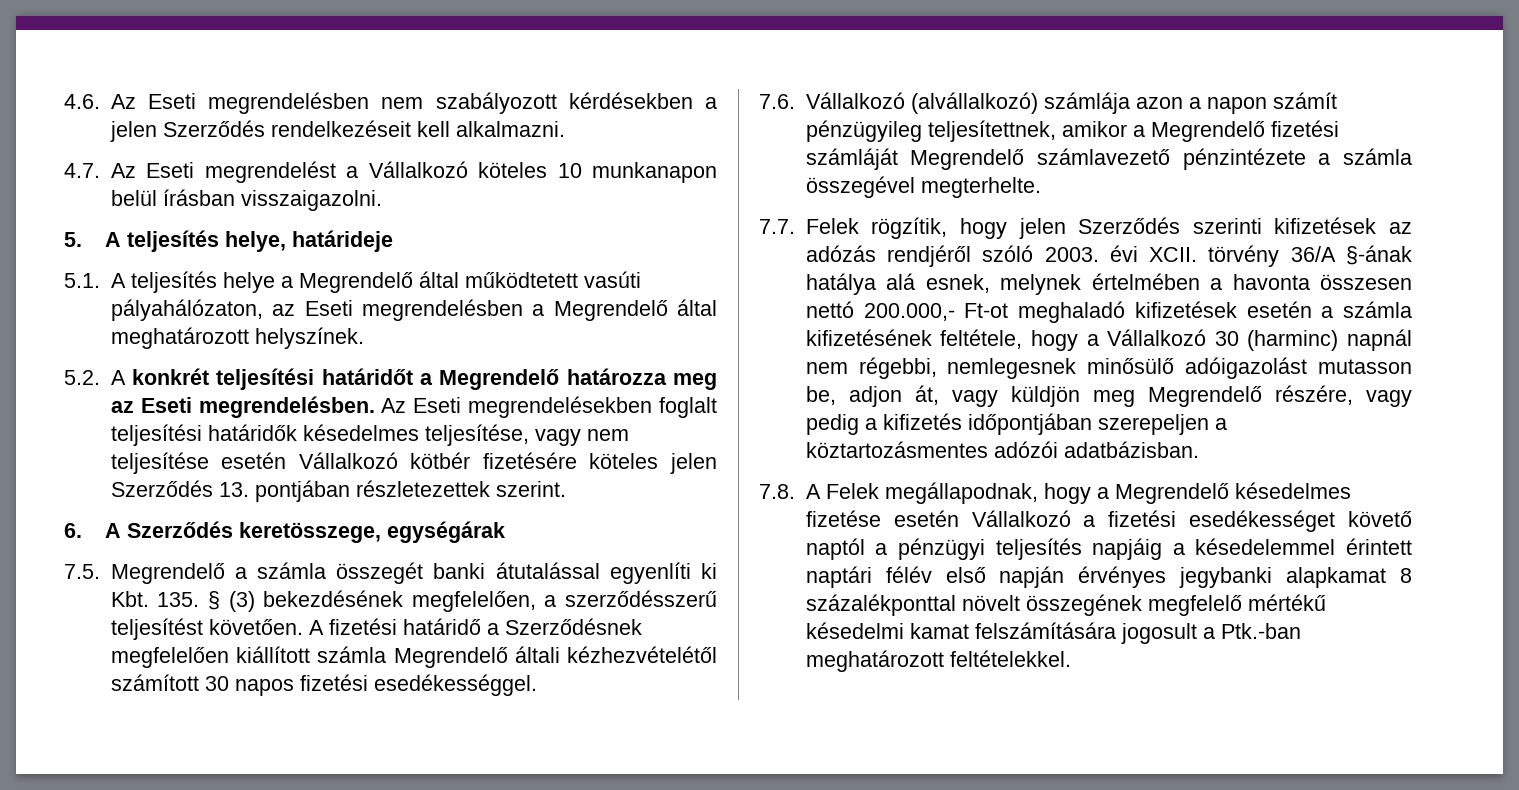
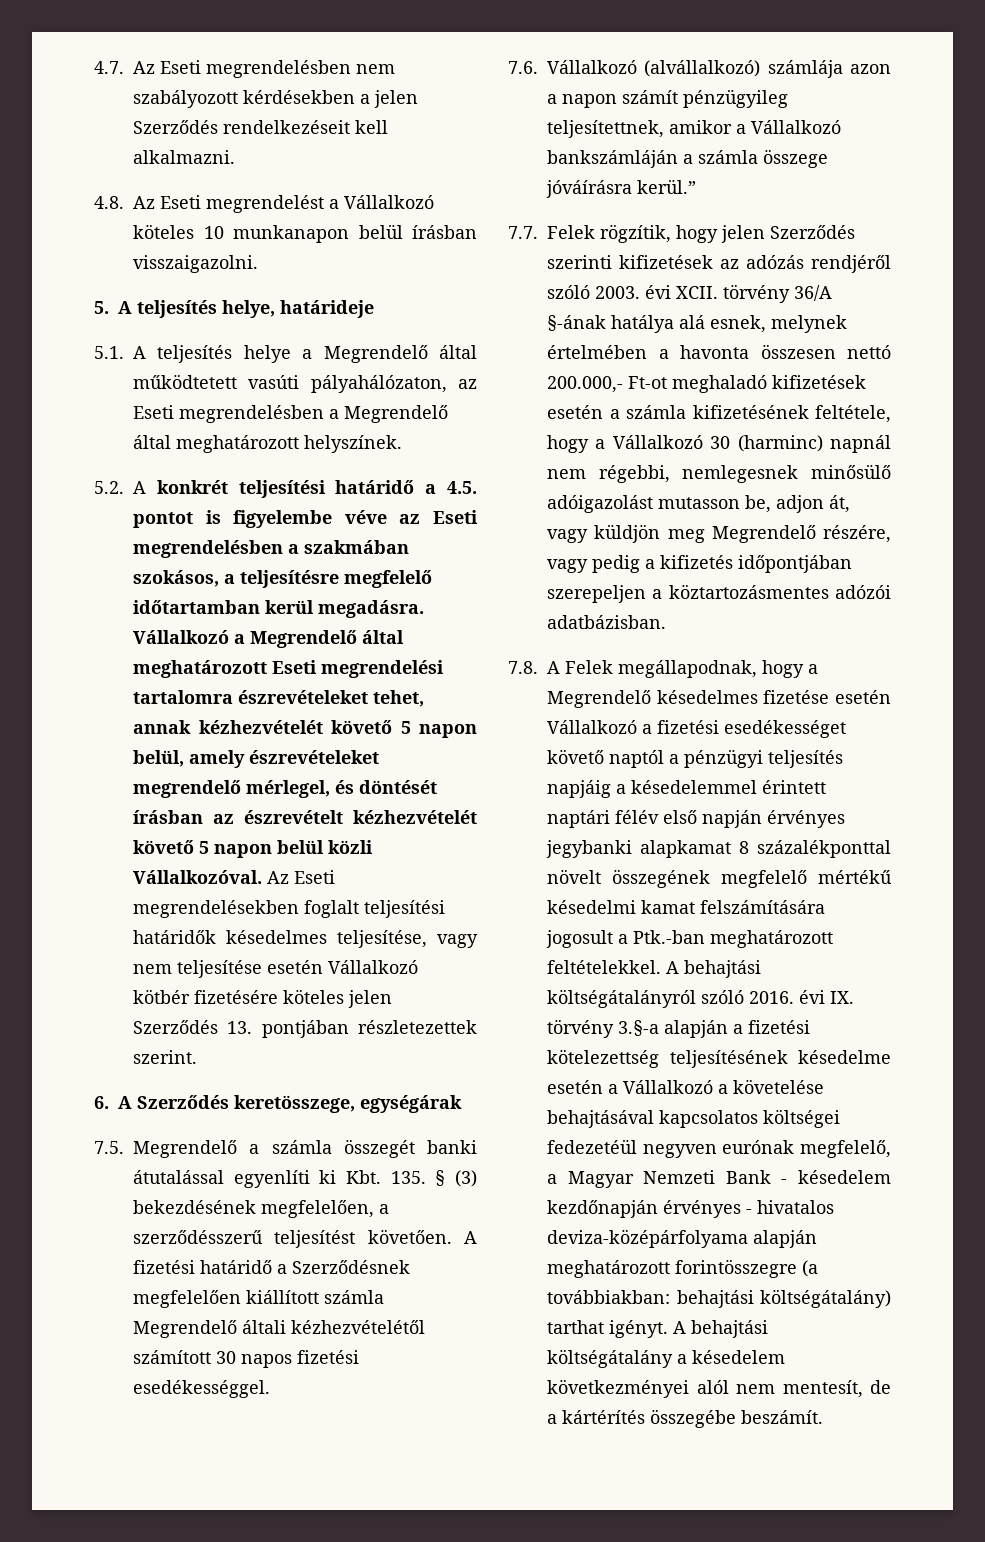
[64,94,100,109] 4.6. -> [94,61,124,74] 4.7.
[64,163,100,178] 4.7. -> [94,196,124,209] 4.8.
[321,368,717,390] [110,396,375,418] határidőt a Megrendelő határozza meg az Eseti megrendelésben. -> [335,480,478,494] [133,510,478,528] [133,540,409,558] [133,570,432,588] [133,600,424,618] [133,630,404,648] [133,660,444,678] [133,690,424,707] [133,720,477,738] [133,750,379,768] [133,780,437,798] [133,810,477,824] [133,840,373,858] [133,870,262,884] határidő a 4.5. pontot is figyelembe véve az Eseti megrendelésben a szakmában szokásos, a teljesítésre megfelelő időtartamban kerül megadásra. Vállalkozó a Megrendelő által meghatározott Eseti megrendelési tartalomra észrevételeket tehet, annak kézhezvételét követő 5 napon belül, amely észrevételeket megrendelő mérlegel, és döntését írásban az észrevételt kézhezvételét követő 5 napon belül közli Vállalkozóval.
[1150,120,1339,142] [805,148,1412,170] [805,176,1041,198] Megrendelő fizetési számláját Megrendelő számlavezető pénzintézete a számla összegével megterhelte. -> [751,120,841,134] [547,149,828,168] [546,179,696,198] Vállalkozó bankszámláján a számla összege jóváírásra kerül.”
(1071, 658) none -> [666,960,761,978] [547,989,854,1008] [547,1019,810,1038] [547,1049,891,1068] [547,1079,824,1094] [547,1109,840,1128] [547,1139,891,1158] [547,1170,891,1188] [547,1200,834,1218] [547,1229,817,1248] [547,1259,818,1278] [547,1289,891,1308] [547,1320,768,1338] [547,1349,785,1368] [547,1379,891,1398] [547,1409,823,1428] A behajtási költségátalányról szóló 2016. évi IX. törvény 3.§-a alapján a fizetési kötelezettség teljesítésének késedelme esetén a Vállalkozó a követelése behajtásával kapcsolatos költségei fedezetéül negyven eurónak megfelelő, a Magyar Nemzeti Bank - késedelem kezdőnapján érvényes - hivatalos deviza-középárfolyama alapján meghatározott forintösszegre (a továbbiakban: behajtási költségátalány) tarthat igényt. A behajtási költségátalány a késedelem következményei alól nem mentesít, de a kártérítés összegébe beszámít.

